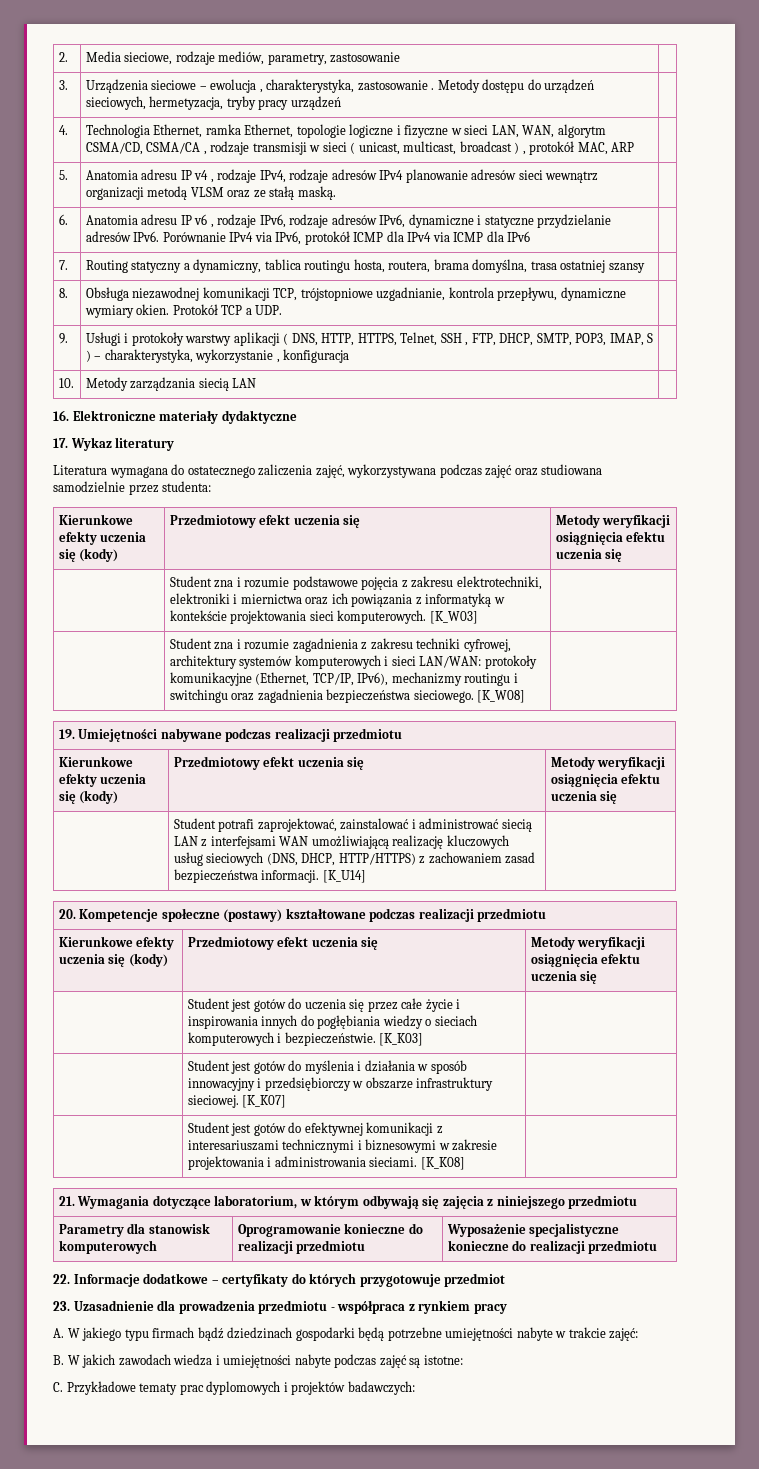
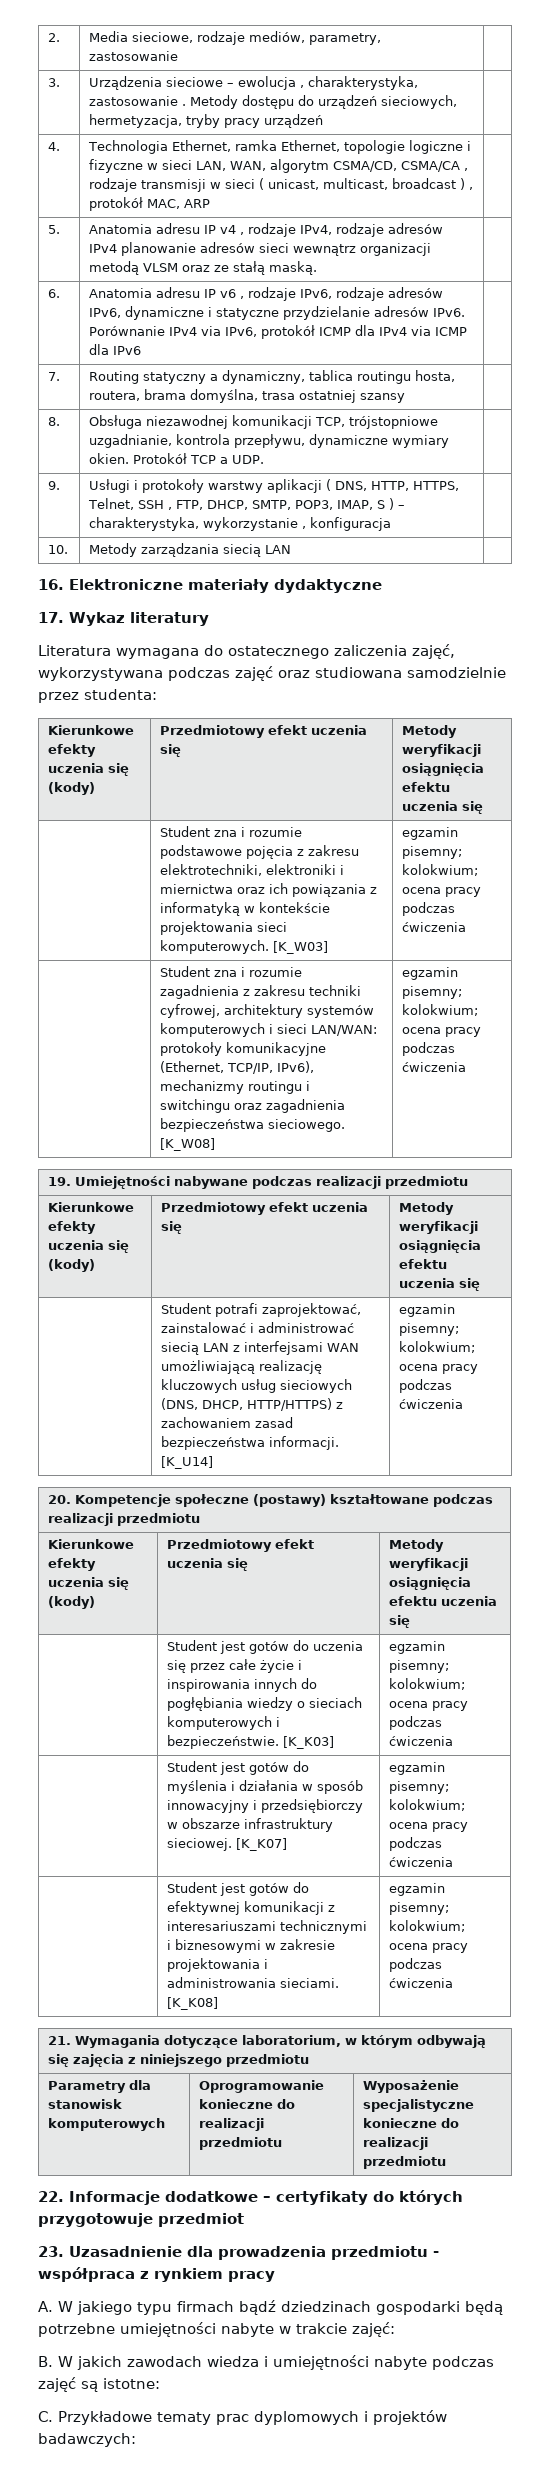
(478, 617) none -> [402,827,459,840] [402,846,463,859] [402,864,479,876] [402,887,482,897] [402,902,456,916] [402,922,467,932] egzamin pisemny; kolokwium; ocena pracy podczas ćwiczenia
(526, 696) none -> [402,967,459,980] [402,986,463,999] [402,1004,479,1016] [402,1027,482,1037] [402,1042,456,1056] [402,1062,467,1072] egzamin pisemny; kolokwium; ocena pracy podczas ćwiczenia
(366, 876) none -> [399,1304,456,1317] [399,1323,460,1336] [399,1341,476,1353] [399,1364,479,1374] [399,1379,453,1393] [399,1399,464,1409] egzamin pisemny; kolokwium; ocena pracy podczas ćwiczenia
(424, 1039) none -> [389,1641,446,1654] [389,1660,450,1673] [389,1678,466,1690] [389,1701,469,1711] [389,1716,443,1730] [389,1736,454,1746] egzamin pisemny; kolokwium; ocena pracy podczas ćwiczenia
(287, 1101) none -> [389,1762,446,1775] [389,1781,450,1794] [389,1799,466,1811] [389,1822,469,1832] [389,1837,443,1851] [389,1857,454,1867] egzamin pisemny; kolokwium; ocena pracy podczas ćwiczenia
(465, 1163) none -> [389,1883,446,1896] [389,1902,450,1915] [389,1920,466,1932] [389,1943,469,1953] [389,1958,443,1972] [389,1978,454,1988] egzamin pisemny; kolokwium; ocena pracy podczas ćwiczenia

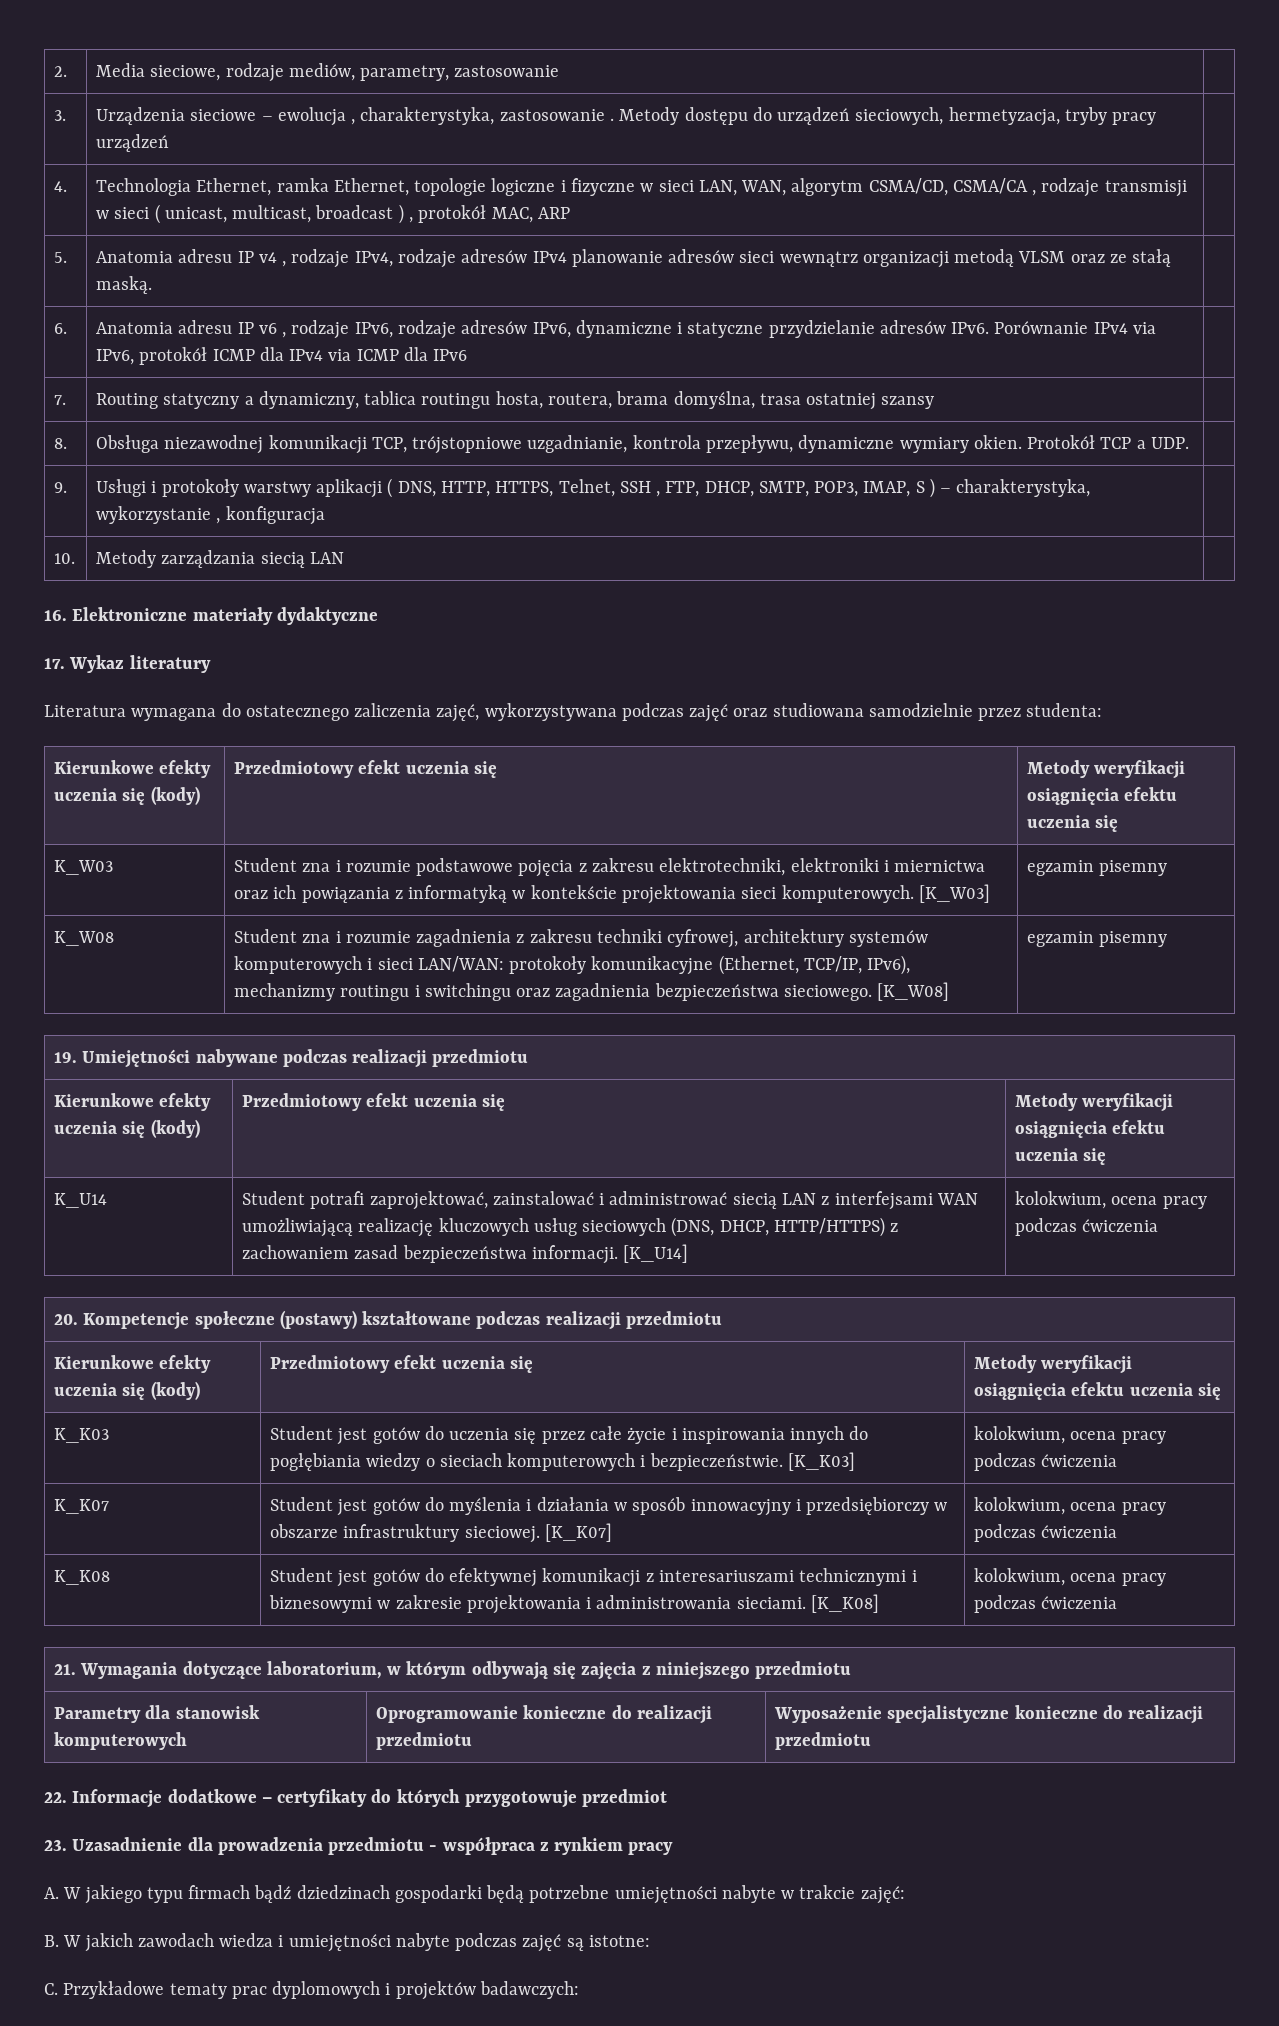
(484, 807) none -> [54,860,114,875] K_W03
[402,846,463,859] [402,864,479,876] [402,887,482,897] [402,902,456,916] [402,922,467,932] pisemny; kolokwium; ocena pracy podczas ćwiczenia // -> [1099,860,1168,876] [54,931,115,946] pisemny // K_W08
[402,986,463,999] [402,1004,479,1016] [402,1027,482,1037] [402,1042,456,1056] [402,1062,467,1072] pisemny; kolokwium; ocena pracy podczas ćwiczenia -> [1099,931,1168,947] pisemny
(481, 1284) none -> [54,1193,108,1208] K_U14
[399,1304,456,1317] [399,1323,460,1336] [399,1341,476,1353] egzamin pisemny; kolokwium; -> [1015,1191,1107,1209] kolokwium,
(411, 1621) none -> [54,1428,110,1443] K_K03
[389,1641,446,1654] [389,1660,450,1673] [389,1678,466,1690] [389,1701,469,1711] [389,1716,443,1730] [389,1736,454,1746] egzamin pisemny; kolokwium; ocena pracy podczas ćwiczenia // -> [974,1426,1166,1444] [974,1453,1118,1471] [54,1499,110,1514] kolokwium, ocena pracy podczas ćwiczenia // K_K07
[389,1762,446,1775] [389,1781,450,1794] [389,1799,466,1811] [389,1822,469,1832] [389,1837,443,1851] [389,1857,454,1867] egzamin pisemny; kolokwium; ocena pracy podczas ćwiczenia // -> [974,1497,1166,1515] [974,1524,1118,1542] [54,1570,111,1585] kolokwium, ocena pracy podczas ćwiczenia // K_K08
[389,1883,446,1896] [389,1902,450,1915] [389,1920,466,1932] egzamin pisemny; kolokwium; -> [974,1568,1066,1586] kolokwium,

